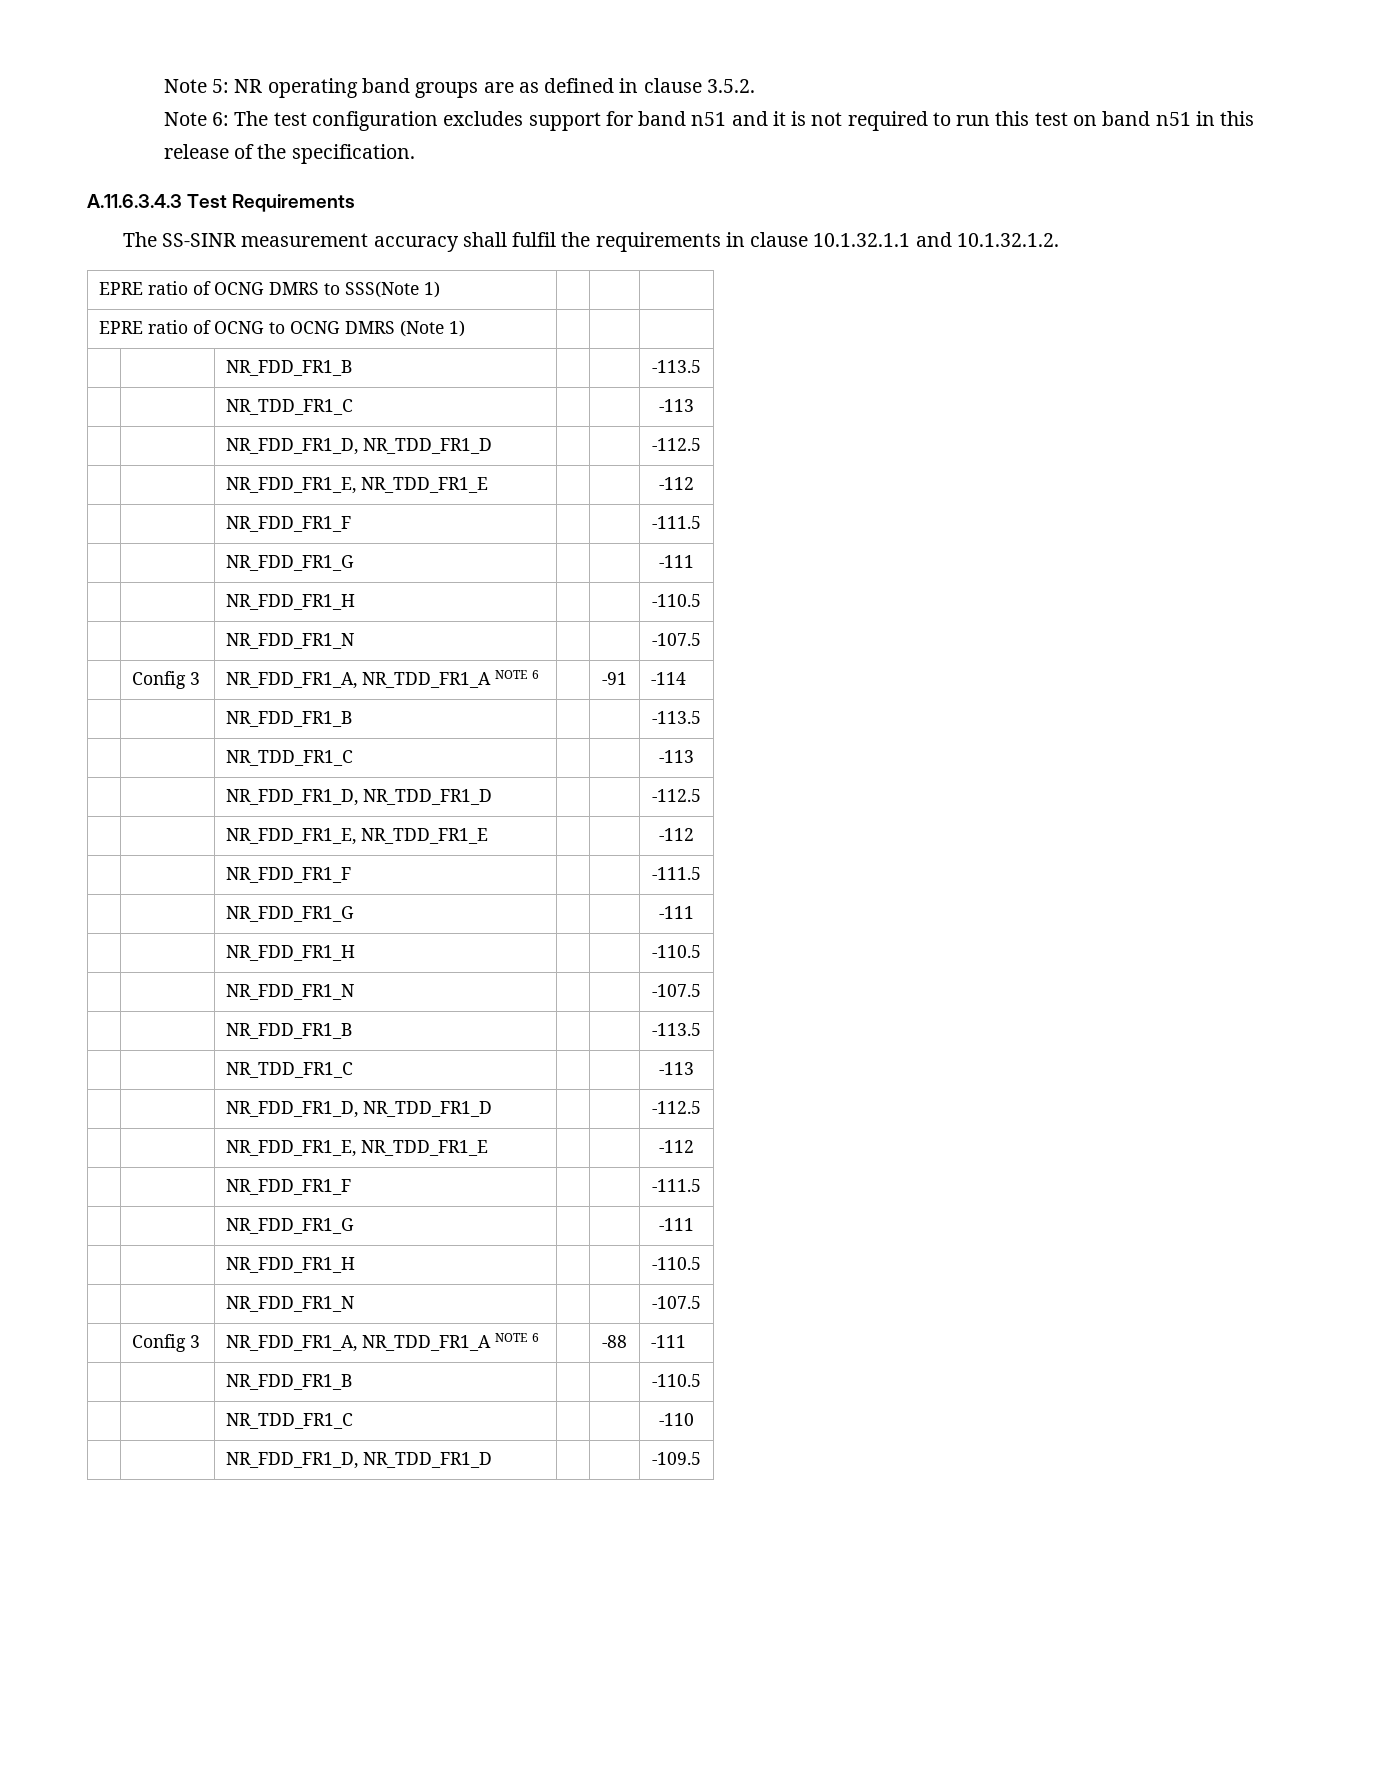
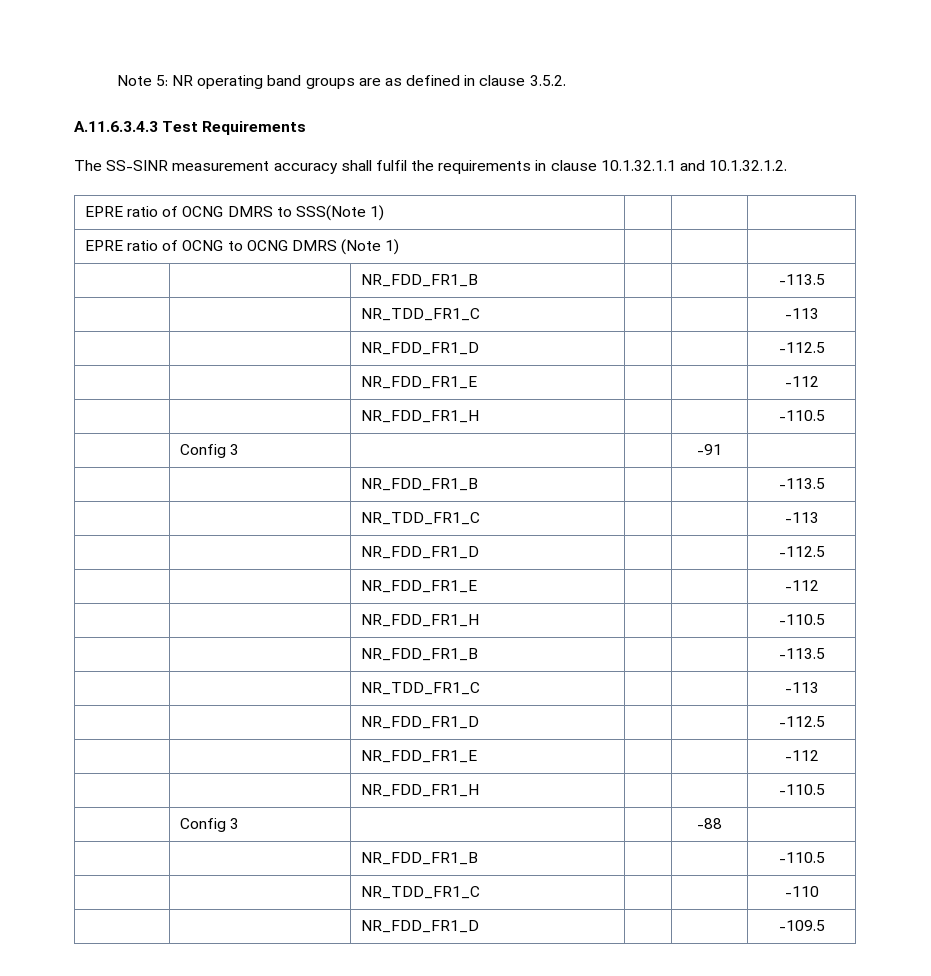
[163,111,1255,131] [163,144,415,164] // Note 6: The test configuration excludes support for band n51 and it is not required to run this test on band n51 in this release of the specification. -> (566, 80) none
[225,438,492,455] [652,438,701,451] [225,477,488,494] [659,477,694,490] [225,516,351,532] [652,516,701,529] [225,555,354,571] [659,555,694,568] [225,594,355,610] [652,594,701,607] [225,633,354,649] [652,633,701,646] [131,671,200,689] [225,670,539,689] NR_FDD_FR1_D, NR_TDD_FR1_D | | | -112.5 // | | NR_FDD_FR1_E, NR_TDD_FR1_E | | | -112 // | | NR_FDD_FR1_F | | | -111.5 // | | NR_FDD_FR1_G | | | -111 // | | NR_FDD_FR1_H | | | -110.5 // | | NR_FDD_FR1_N | | | -107.5 // | Config 3 | NR_FDD_FR1_A, NR_TDD_FR1_A NOTE 6 -> [360,342,479,355] [778,342,825,353] [360,376,477,389] [784,376,819,387] [360,410,479,423] [778,410,825,421] [179,444,240,458] NR_FDD_FR1_D | | | -112.5 // | | NR_FDD_FR1_E | | | -112 // | | NR_FDD_FR1_H | | | -110.5 // | Config 3 |
[650,672,686,685] [225,711,352,727] [652,711,701,724] [225,750,353,766] [659,750,694,763] [225,789,492,806] [652,789,701,802] [225,828,488,845] [659,828,694,841] [225,867,351,883] [652,867,701,880] [225,906,354,922] [659,906,694,919] [225,945,355,961] [652,945,701,958] [225,984,354,1000] [652,984,701,997] [225,1023,352,1039] [652,1023,701,1036] [225,1062,353,1078] [659,1062,694,1075] [225,1101,492,1118] [652,1101,701,1114] [225,1140,488,1157] [659,1140,694,1153] [225,1179,351,1195] [652,1179,701,1192] [225,1218,354,1234] [659,1218,694,1231] [225,1257,355,1273] [652,1257,701,1270] [225,1296,354,1312] [652,1296,701,1309] [131,1334,200,1352] [225,1333,539,1352] -114 // | | NR_FDD_FR1_B | | | -113.5 // | | NR_TDD_FR1_C | | | -113 // | | NR_FDD_FR1_D, NR_TDD_FR1_D | | | -112.5 // | | NR_FDD_FR1_E, NR_TDD_FR1_E | | | -112 // | | NR_FDD_FR1_F | | | -111.5 // | | NR_FDD_FR1_G | | | -111 // | | NR_FDD_FR1_H | | | -110.5 // | | NR_FDD_FR1_N | | | -107.5 // | | NR_FDD_FR1_B | | | -113.5 // | | NR_TDD_FR1_C | | | -113 // | | NR_FDD_FR1_D, NR_TDD_FR1_D | | | -112.5 // | | NR_FDD_FR1_E, NR_TDD_FR1_E | | | -112 // | | NR_FDD_FR1_F | | | -111.5 // | | NR_FDD_FR1_G | | | -111 // | | NR_FDD_FR1_H | | | -110.5 // | | NR_FDD_FR1_N | | | -107.5 // | Config 3 | NR_FDD_FR1_A, NR_TDD_FR1_A NOTE 6 -> [360,478,478,491] [778,478,825,489] [360,512,480,525] [784,512,819,523] [360,546,479,559] [778,546,825,557] [360,580,477,593] [784,580,819,591] [360,614,479,627] [778,614,825,625] [360,648,478,661] [778,648,825,659] [360,682,480,695] [784,682,819,693] [360,716,479,729] [778,716,825,727] [360,750,477,763] [784,750,819,761] [360,784,479,797] [778,784,825,795] [179,818,240,832] // | | NR_FDD_FR1_B | | | -113.5 // | | NR_TDD_FR1_C | | | -113 // | | NR_FDD_FR1_D | | | -112.5 // | | NR_FDD_FR1_E | | | -112 // | | NR_FDD_FR1_H | | | -110.5 // | | NR_FDD_FR1_B | | | -113.5 // | | NR_TDD_FR1_C | | | -113 // | | NR_FDD_FR1_D | | | -112.5 // | | NR_FDD_FR1_E | | | -112 // | | NR_FDD_FR1_H | | | -110.5 // | Config 3 |
[650,1335,686,1348] -111 -> (722, 823) none
[225,1452,492,1469] NR_FDD_FR1_D, NR_TDD_FR1_D -> [360,920,479,933] NR_FDD_FR1_D

